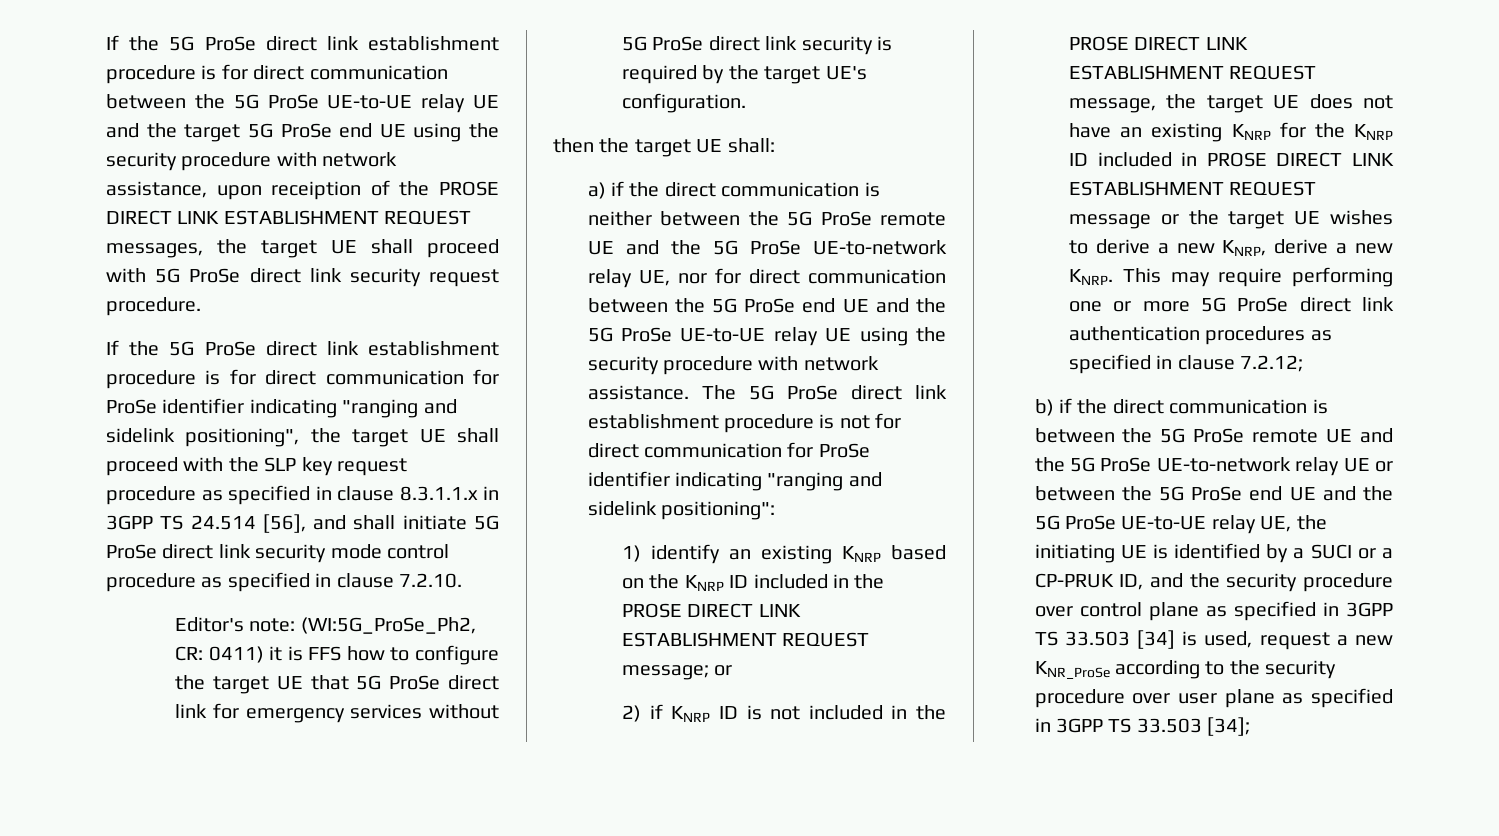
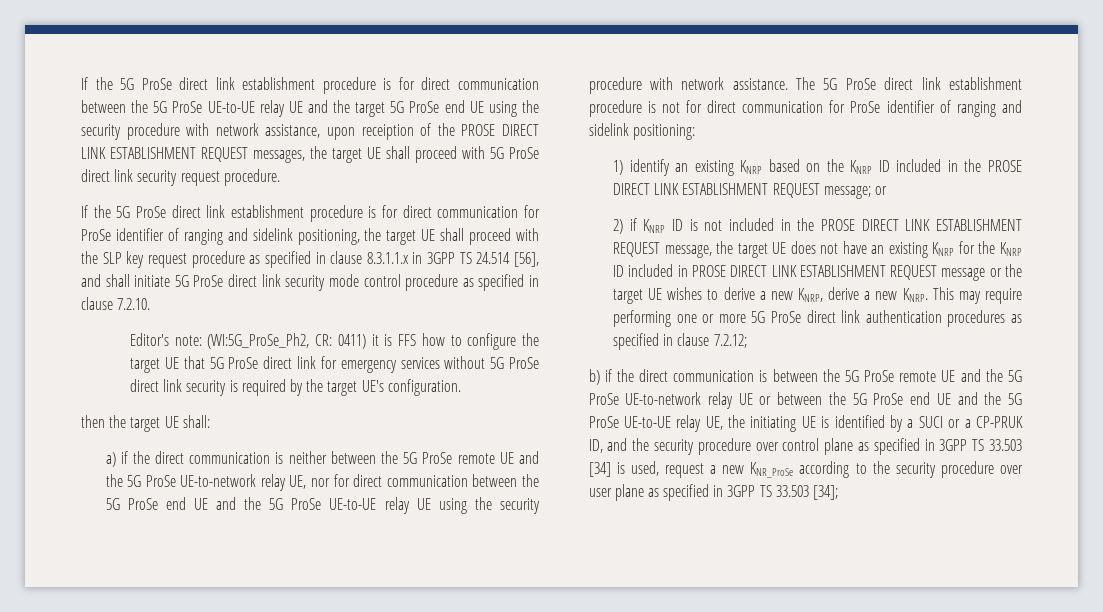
[249,399,457,418] [106,428,300,447] indicating "ranging and sidelink positioning", -> [167,228,360,245] of ranging and sidelink positioning,
[674,472,882,491] [587,501,775,520] indicating "ranging and sidelink positioning": -> [939,100,1023,117] [588,123,695,140] of ranging and sidelink positioning:

